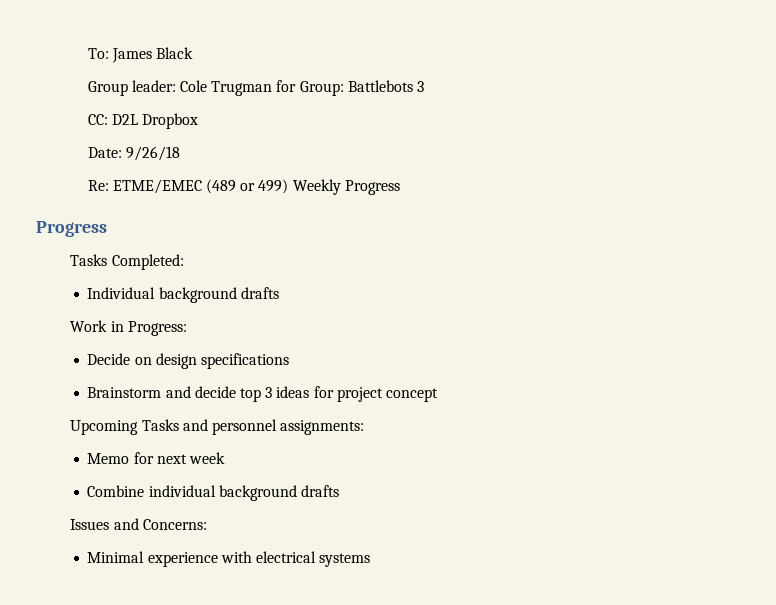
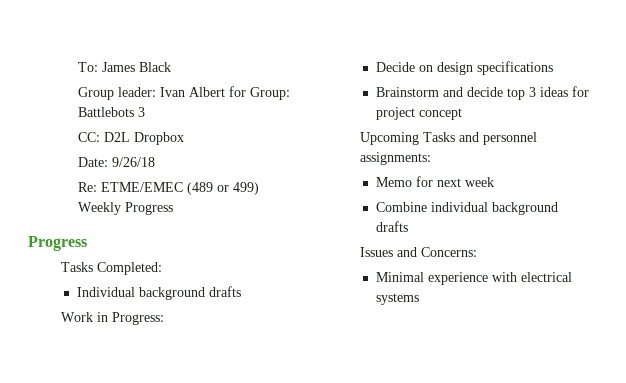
[180,80,273,96] Cole Trugman -> [160,87,226,97] Ivan Albert

